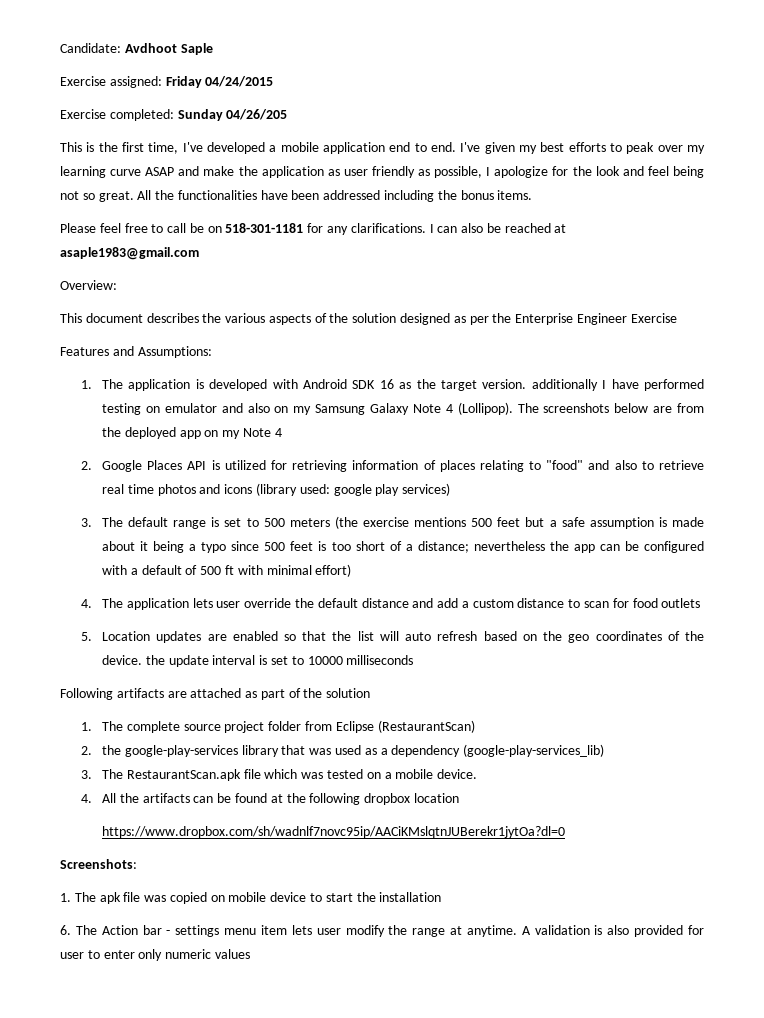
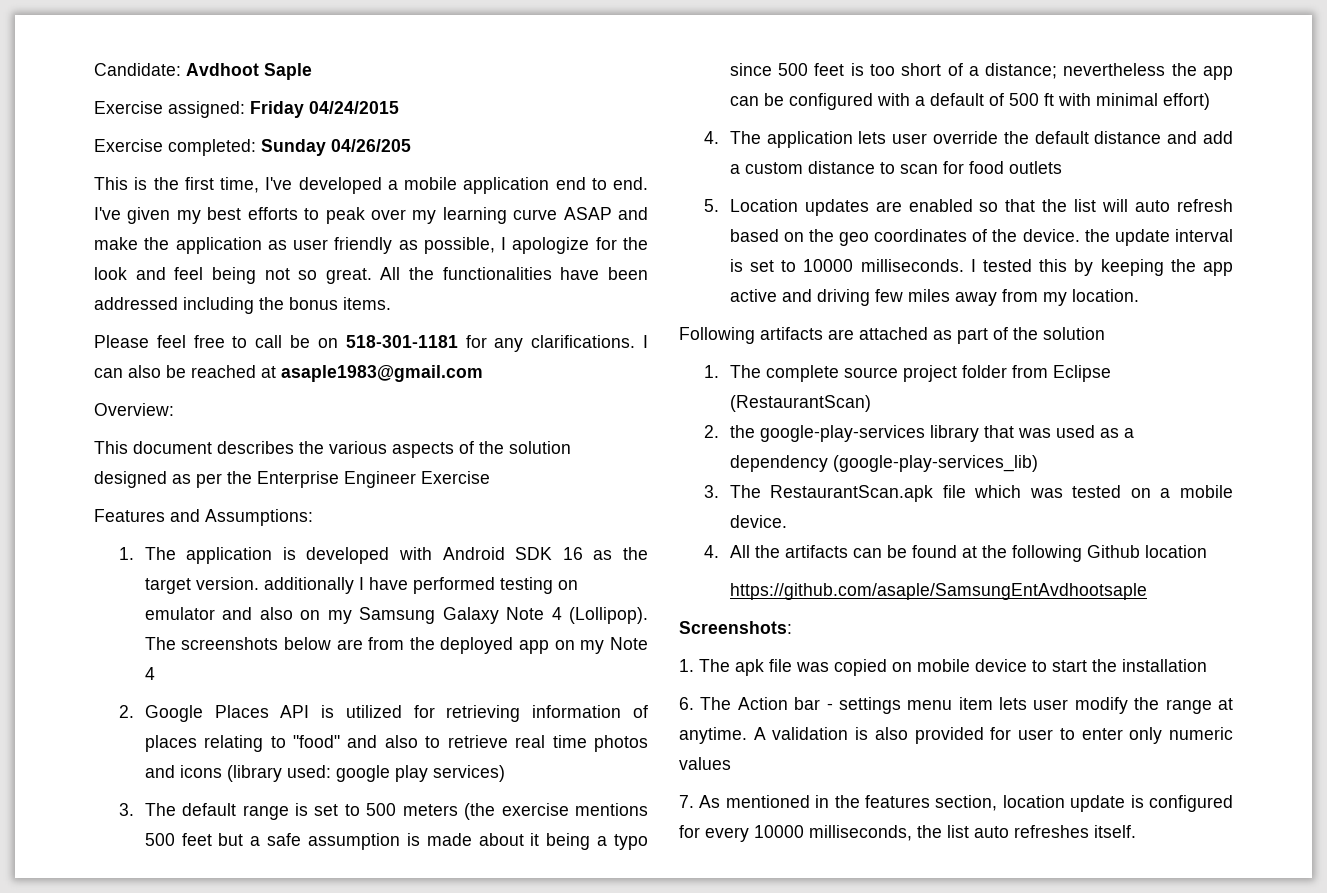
[346,655,414,665] milliseconds -> [860,259,1233,276] [729,289,1139,306] milliseconds. I tested this by keeping the app active and driving few miles away from my location.
[364,793,411,805] dropbox -> [1086,545,1140,558] Github
[102,826,566,838] https://www.dropbox.com/sh/wadnlf7novc95ip/AACiKMslqtnJUBerekr1jytOa?dl=0 -> [729,583,1147,600] https://github.com/asaple/SamsungEntAvdhootsaple
(250, 954) none -> [679,795,1233,812] [679,825,1136,842] // 7. As mentioned in the features section, location update is configured for every 10000 milliseconds, the list auto refreshes itself.

